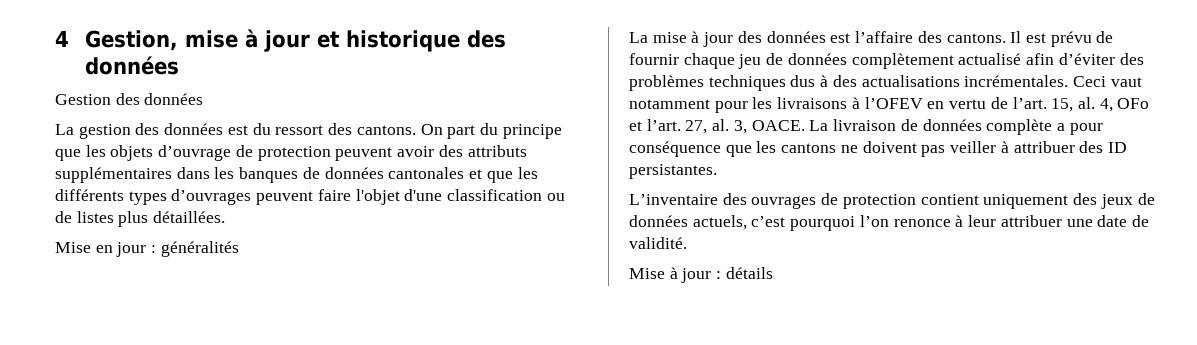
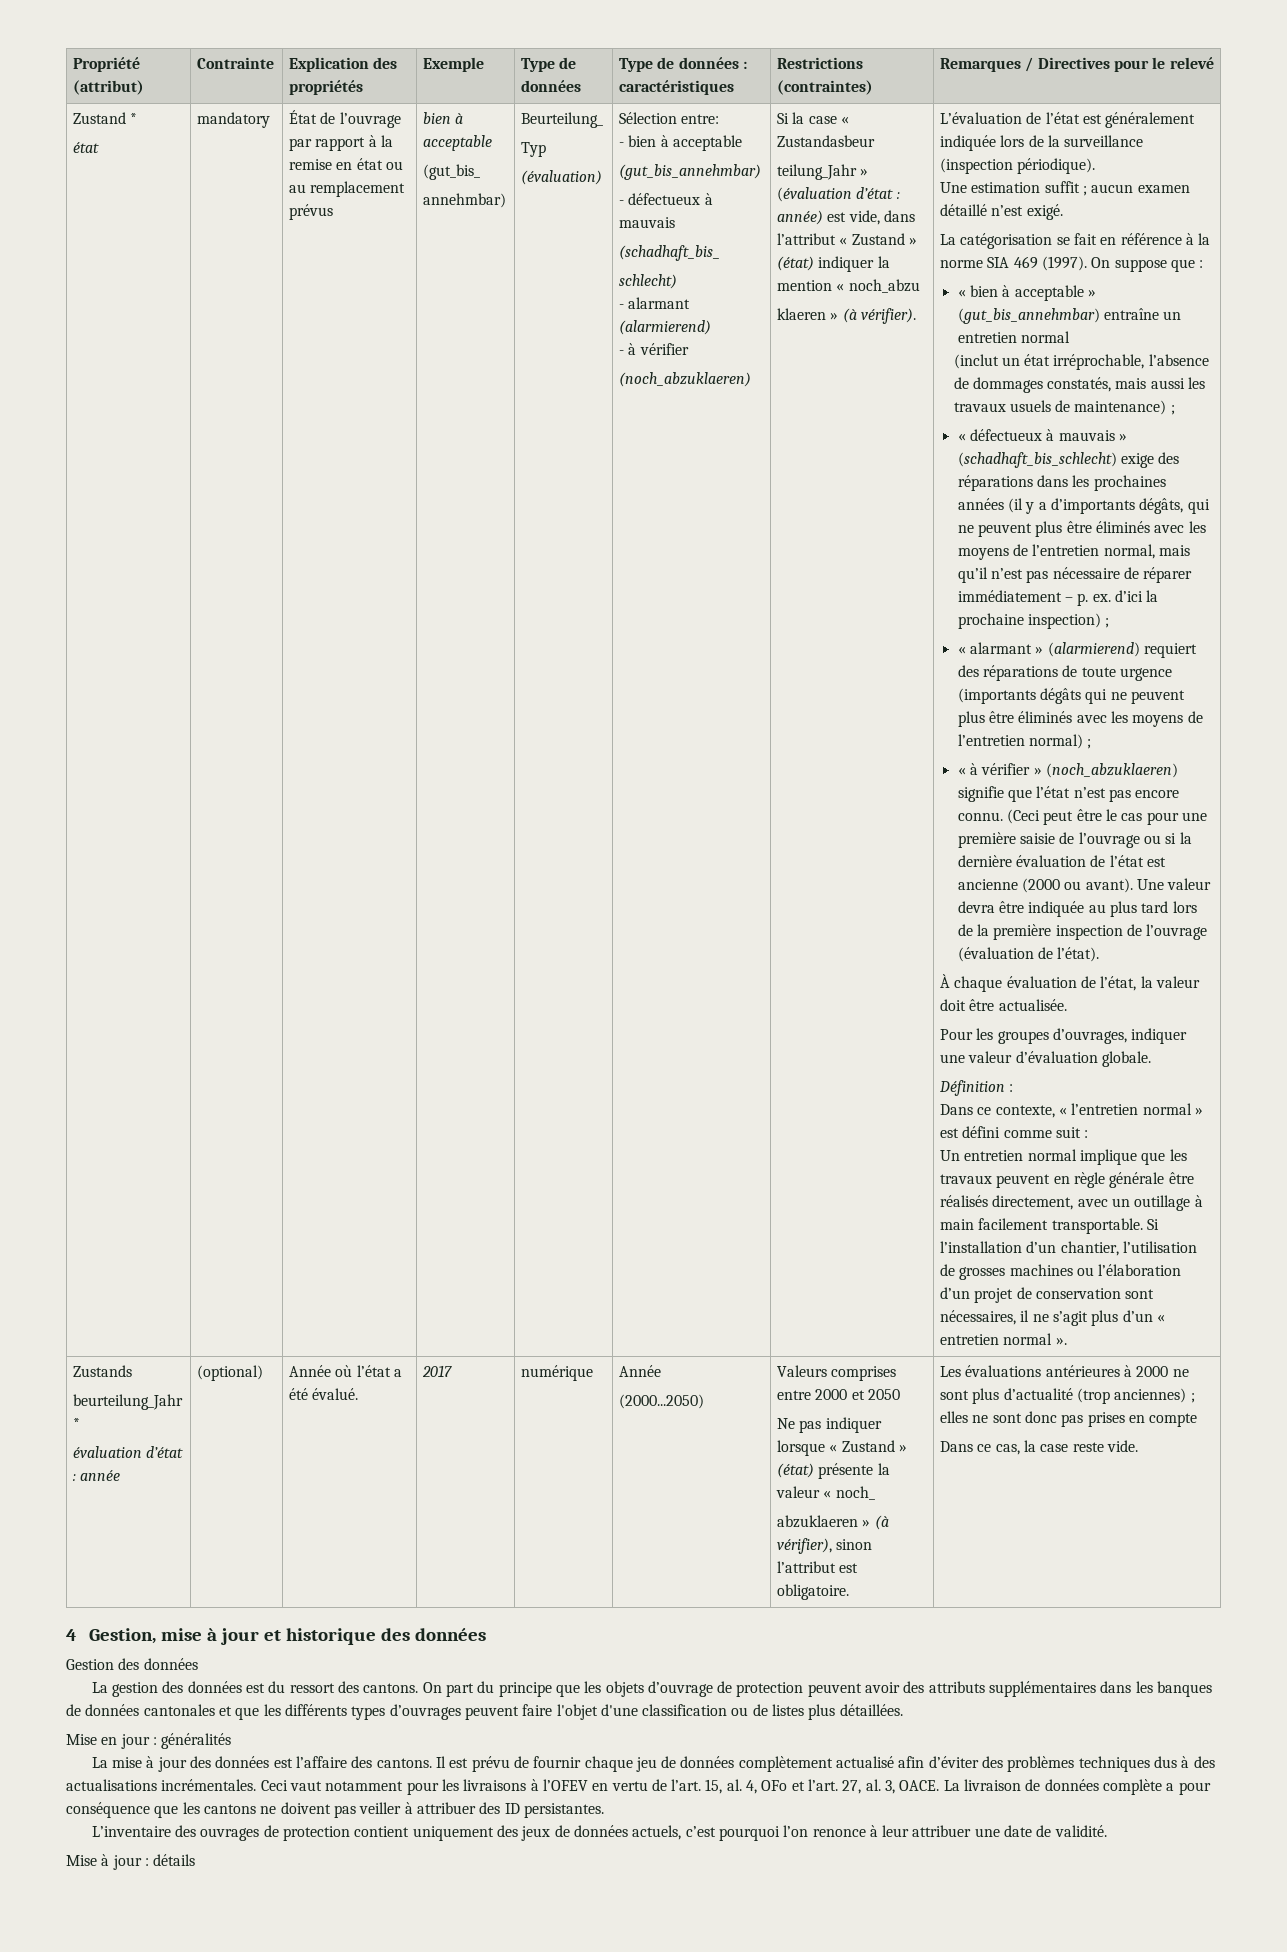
(55, 38) none -> [72,57,140,72] [72,80,144,95] [196,57,274,69] [288,57,398,72] [288,80,363,95] [422,57,484,72] [520,57,577,72] [520,80,581,92] [618,57,747,72] [618,80,734,95] [776,57,863,69] [776,80,873,95] [939,57,1214,72] [72,112,138,124] [72,142,99,153] [196,112,270,128] [288,110,401,128] [288,135,393,151] [288,158,403,170] [288,181,406,197] [288,204,333,220] [422,112,464,124] [422,135,492,151] [422,164,480,180] [422,193,506,208] [520,112,603,128] [520,142,546,157] [520,170,602,185] [618,112,720,124] [618,135,742,151] [618,164,761,180] [618,193,713,205] [618,217,675,228] [618,245,720,261] [618,274,677,289] [618,297,691,309] [618,320,711,335] [618,343,689,355] [618,372,751,387] [776,112,849,124] [776,135,875,147] [776,164,869,180] [776,187,900,202] [776,210,915,225] [776,233,917,245] [776,256,890,272] [776,279,920,293] [776,308,916,324] [939,112,1196,128] [939,135,1144,151] [939,158,1096,174] [939,181,1190,196] [939,204,1063,220] [939,233,1211,249] [939,256,1204,272] [957,285,1096,301] [957,308,1182,324] [957,331,1070,343] [953,354,1209,370] [953,377,1206,393] [953,400,1175,415] [957,429,1127,441] [957,452,1180,468] [957,475,1166,491] [957,498,1210,514] [957,521,1206,537] [957,544,1190,560] [957,567,1193,583] [957,590,1159,606] [957,613,1110,629] [957,642,1197,658] [957,665,1172,681] [957,688,1185,704] [957,711,1203,727] [957,734,1092,749] [957,763,1178,778] [957,786,1180,802] [957,809,1207,825] [957,832,1192,848] [957,855,1166,867] [957,878,1212,893] [957,901,1197,917] [957,924,1208,940] [957,947,1100,962] [939,974,1200,992] [939,999,1067,1011] [939,1028,1188,1044] [939,1051,1151,1067] [938,1080,1014,1096] [939,1103,1203,1118] [939,1126,1089,1138] [939,1149,1187,1165] [939,1172,1194,1188] [939,1195,1203,1211] [939,1218,1159,1234] [939,1241,1197,1256] [939,1264,1182,1280] [939,1287,1155,1303] [939,1310,1165,1326] [939,1333,1067,1345] [72,1365,132,1377] [72,1394,183,1410] [72,1418,80,1429] [72,1446,184,1458] [72,1470,121,1481] [196,1365,263,1381] [288,1365,402,1377] [288,1388,359,1400] [421,1365,452,1377] [520,1365,593,1381] [618,1365,661,1377] [618,1394,704,1409] [776,1365,897,1381] [776,1389,900,1400] [776,1417,882,1433] [776,1440,907,1456] [776,1463,890,1479] [775,1486,875,1500] [776,1515,889,1530] [776,1538,873,1554] [776,1561,859,1573] [776,1584,849,1600] [939,1365,1189,1377] [939,1388,1195,1404] [939,1411,1198,1427] [939,1440,1138,1455] Propriété (attribut) | Contrainte | Explication des propriétés | Exemple | Type de données | Type de données : caractéristiques | Restrictions (contraintes) | Remarques / Directives pour le relevé // Zustand * // état | mandatory | État de l’ouvrage par rapport à la remise en état ou au remplacement prévus | bien à acceptable // (gut_bis_ // annehmbar) | Beurteilung_ // Typ // (évaluation) | Sélection entre: // - bien à acceptable // (gut_bis_annehmbar) // - défectueux à mauvais // (schadhaft_bis_ // schlecht) // - alarmant (alarmierend) // - à vérifier // (noch_abzuklaeren) | Si la case « Zustandasbeur // teilung_Jahr » (évaluation d’état : année) est vide, dans l’attribut « Zustand » (état) indiquer la mention « noch_abzu // klaeren » (à vérifier). | L’évaluation de l’état est généralement indiquée lors de la surveillance (inspection périodique). // Une estimation suffit ; aucun examen détaillé n’est exigé. // La catégorisation se fait en référence à la norme SIA 469 (1997). On suppose que : // « bien à acceptable » (gut_bis_annehmbar) entraîne un entretien normal // (inclut un état irréprochable, l’absence de dommages constatés, mais aussi les travaux usuels de maintenance) ; // « défectueux à mauvais » (schadhaft_bis_schlecht) exige des réparations dans les prochaines années (il y a d’importants dégâts, qui ne peuvent plus être éliminés avec les moyens de l’entretien normal, mais qu’il n’est pas nécessaire de réparer immédiatement – p. ex. d’ici la prochaine inspection) ; // « alarmant » (alarmierend) requiert des réparations de toute urgence (importants dégâts qui ne peuvent plus être éliminés avec les moyens de l’entretien normal) ; // « à vérifier » (noch_abzuklaeren) signifie que l’état n’est pas encore connu. (Ceci peut être le cas pour une première saisie de l’ouvrage ou si la dernière évaluation de l’état est ancienne (2000 ou avant). Une valeur devra être indiquée au plus tard lors de la première inspection de l’ouvrage (évaluation de l’état). // À chaque évaluation de l’état, la valeur doit être actualisée. // Pour les groupes d’ouvrages, indiquer une valeur d’évaluation globale. // Définition : // Dans ce contexte, « l’entretien normal » est défini comme suit : // Un entretien normal implique que les travaux peuvent en règle générale être réalisés directement, avec un outillage à main facilement transportable. Si l’installation d’un chantier, l’utilisation de grosses machines ou l’élaboration d’un projet de conservation sont nécessaires, il ne s’agit plus d’un « entretien normal ». // Zustands // beurteilung_Jahr * // évaluation d’état : année | (optional) | Année où l’état a été évalué. | 2017 | numérique | Année // (2000...2050) | Valeurs comprises entre 2000 et 2050 // Ne pas indiquer lorsque « Zustand » (état) présente la valeur « noch_ // abzuklaeren » (à vérifier), sinon l’attribut est obligatoire. | Les évaluations antérieures à 2000 ne sont plus d’actualité (trop anciennes) ; elles ne sont donc pas prises en compte // Dans ce cas, la case reste vide. //

